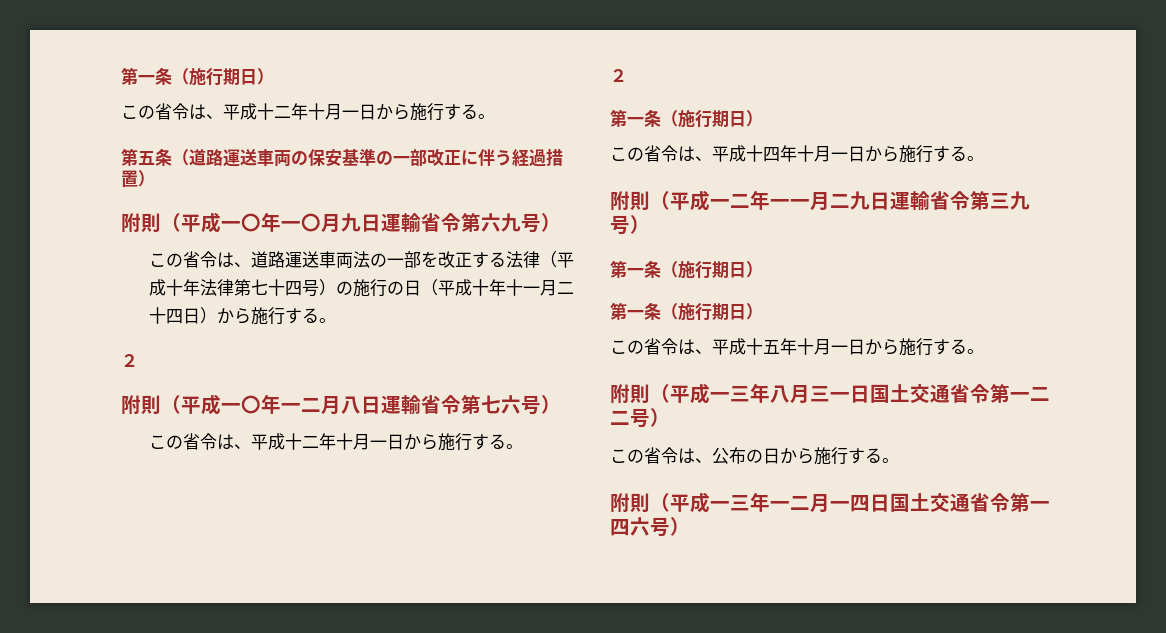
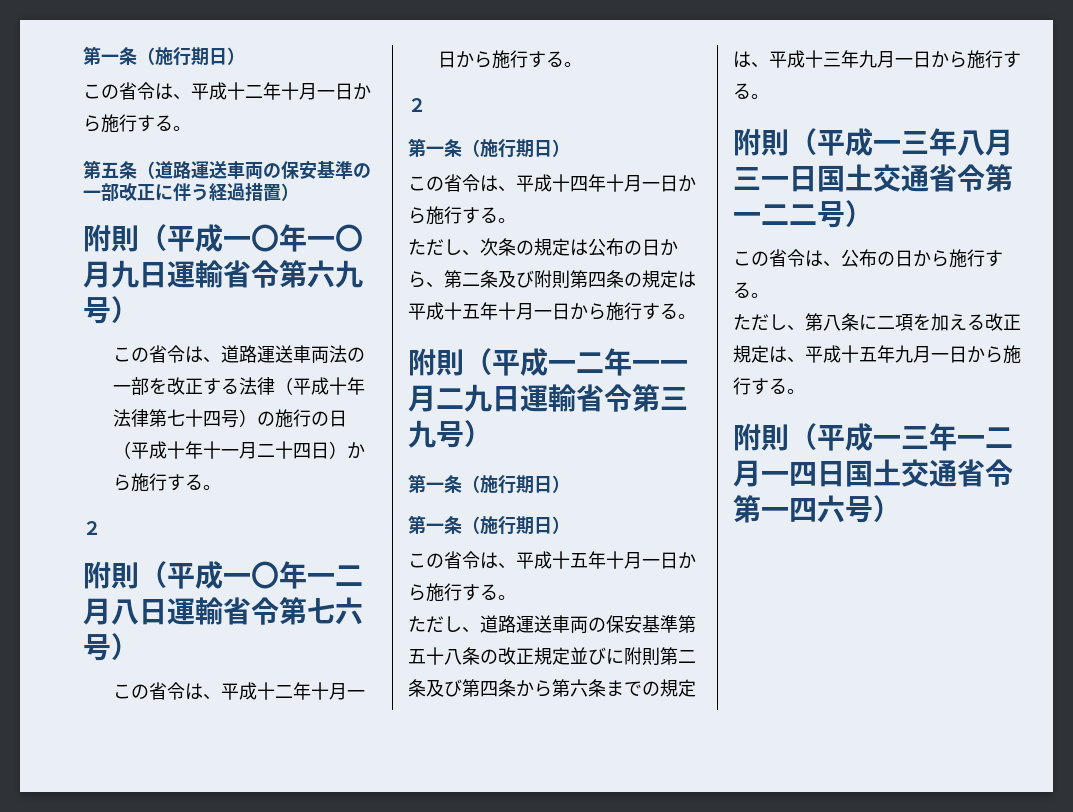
(984, 158) none -> [408,238,678,256] [408,270,696,289] [408,302,696,321] // ただし、次条の規定は公布の日から、第二条及び附則第四条の規定は平成十五年十月一日から施行する。
(984, 351) none -> [408,615,696,634] [408,647,696,666] [408,679,696,697] [733,50,1021,69] [733,83,769,99] // ただし、道路運送車両の保安基準第五十八条の改正規定並びに附則第二条及び第四条から第六条までの規定は、平成十三年九月一日から施行する。
(899, 460) none -> [733,313,1021,331] [733,345,1021,364] [733,377,805,395] // ただし、第八条に二項を加える改正規定は、平成十五年九月一日から施行する。

